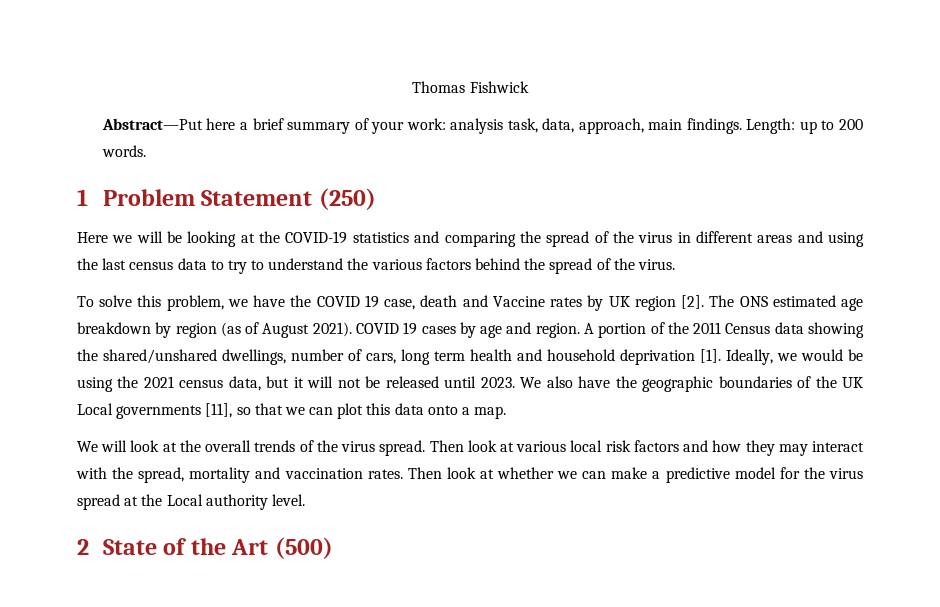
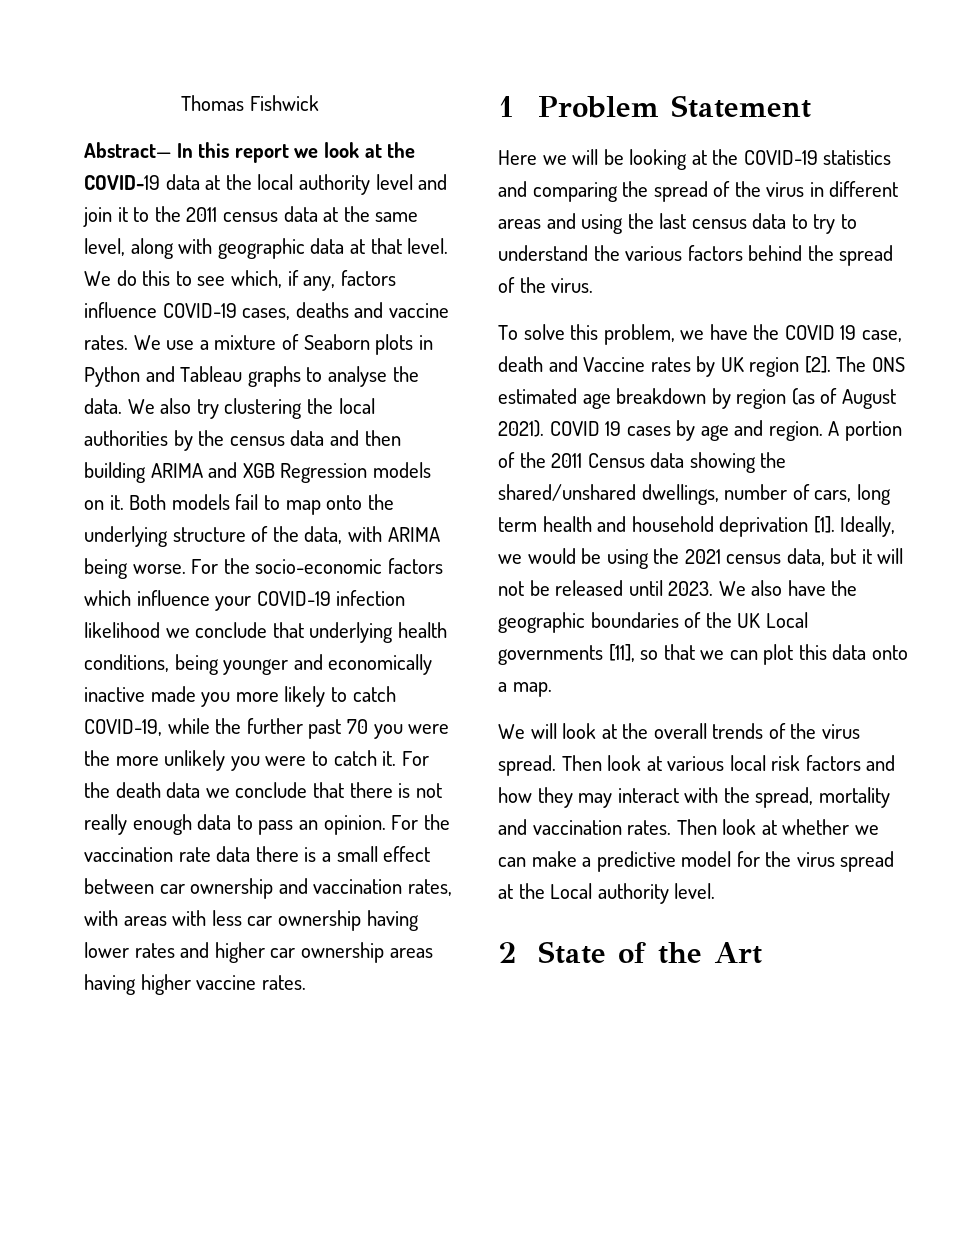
[101,118,864,134] [101,145,146,157] Abstract—Put here a brief summary of your work: analysis task, data, approach, main findings. Length: up to 200 words. -> [84,142,416,163] [84,174,448,195] [83,206,419,227] [84,238,449,259] [84,270,396,291] [84,302,450,320] [84,334,433,355] [84,366,419,387] [84,398,375,419] [84,430,401,451] [84,462,432,483] [84,494,394,515] [84,526,440,547] [84,558,443,579] [84,590,406,611] [84,622,448,643] [84,654,433,675] [84,686,396,707] [84,718,450,739] [84,750,429,771] [84,782,442,798] [84,814,450,835] [84,846,431,862] [84,878,453,899] [84,910,419,931] [84,942,433,963] [84,974,306,995] Abstract— In this report we look at the COVID-19 data at the local authority level and join it to the 2011 census data at the same level, along with geographic data at that level. We do this to see which, if any, factors influence COVID-19 cases, deaths and vaccine rates. We use a mixture of Seaborn plots in Python and Tableau graphs to analyse the data. We also try clustering the local authorities by the census data and then building ARIMA and XGB Regression models on it. Both models fail to map onto the underlying structure of the data, with ARIMA being worse. For the socio-economic factors which influence your COVID-19 infection likelihood we conclude that underlying health conditions, being younger and economically inactive made you more likely to catch COVID-19, while the further past 70 you were the more unlikely you were to catch it. For the death data we conclude that there is not really enough data to pass an opinion. For the vaccination rate data there is a small effect between car ownership and vaccination rates, with areas with less car ownership having lower rates and higher car ownership areas having higher vaccine rates.
[318,188,376,210] (250) -> (812, 106) none
[274,537,333,559] (500) -> (763, 953) none

